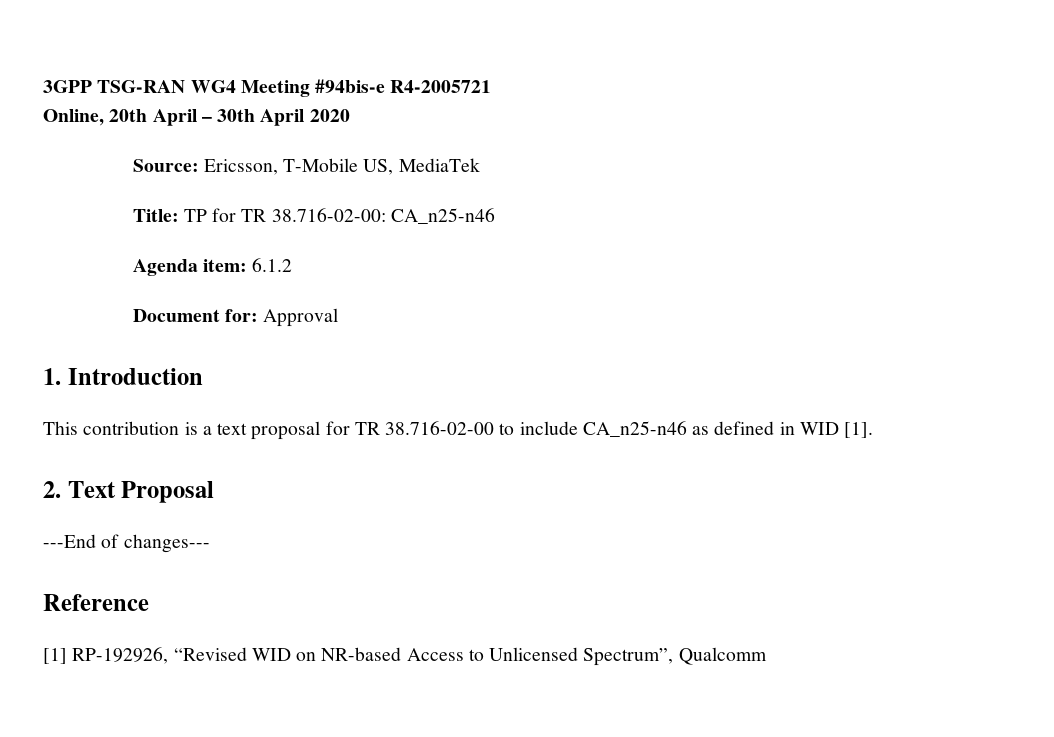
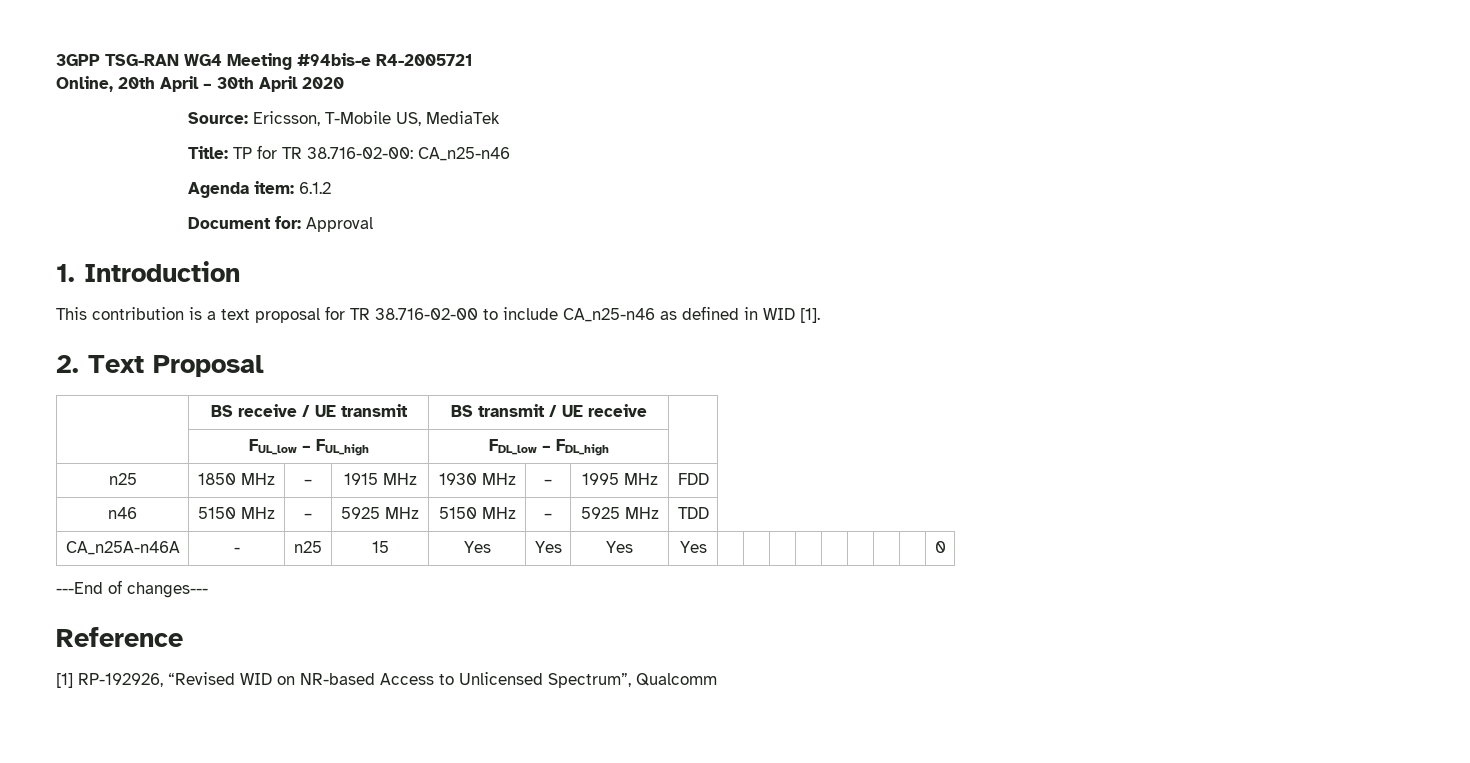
(215, 492) none -> [210,404,408,417] [450,404,647,417] [248,439,369,456] [488,439,609,456] [108,473,137,485] [198,473,275,485] [304,479,312,485] [343,473,417,485] [438,473,516,485] [544,479,552,485] [581,473,658,485] [677,473,709,485] [108,507,137,519] [198,507,275,519] [304,513,312,519] [341,507,419,519] [438,507,516,519] [544,513,552,519] [580,507,659,519] [677,507,709,519] [65,541,180,555] [233,547,240,553] [294,541,322,553] [371,541,389,553] [463,541,491,553] [534,541,562,553] [606,541,633,553] [679,541,707,553] [934,541,946,553] // | BS receive / UE transmit | BS transmit / UE receive | // | FUL_low – FUL_high | FDL_low – FDL_high | // n25 | 1850 MHz | – | 1915 MHz | 1930 MHz | – | 1995 MHz | FDD // n46 | 5150 MHz | – | 5925 MHz | 5150 MHz | – | 5925 MHz | TDD // CA_n25A-n46A | - | n25 | 15 | Yes | Yes | Yes | Yes | | | | | | | | | 0

